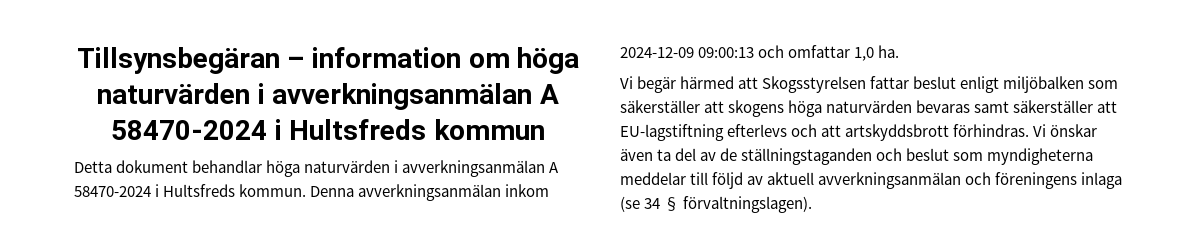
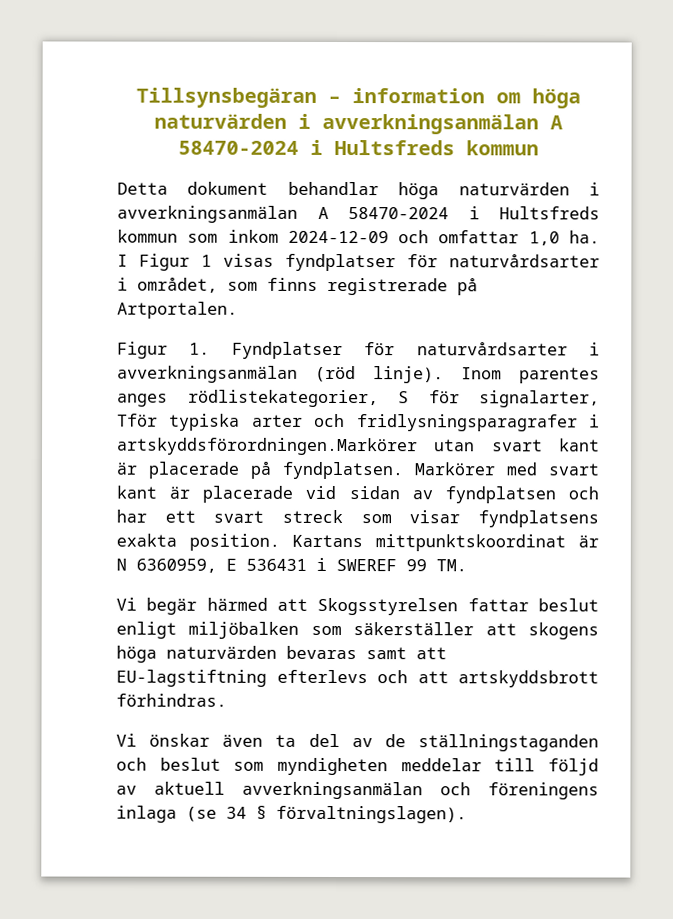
[239,184,502,201] kommun. Denna avverkningsanmälan -> [117,229,219,243] kommun som
[698,47,755,58] 09:00:13 -> (389, 237) none
(900, 51) none -> [117,253,600,272] [117,276,478,296] [117,301,238,319] [117,341,600,360] [117,365,600,384] [117,389,600,408] [117,413,600,432] [117,437,600,456] [116,460,599,480] [116,485,599,504] [116,509,599,528] [116,533,599,552] [116,557,467,573] I Figur 1 visas fyndplatser för naturvårdsarter i området, som finns registrerade på Artportalen. // Figur 1. Fyndplatser för naturvårdsarter i avverkningsanmälan (röd linje). Inom parentes anges rödlistekategorier, S för signalarter, Tför typiska arter och fridlysningsparagrafer i artskyddsförordningen.Markörer utan svart kant är placerade på fyndplatsen. Markörer med svart kant är placerade vid sidan av fyndplatsen och har ett svart streck som visar fyndplatsens exakta position. Kartans mittpunktskoordinat är N 6360959, E 536431 i SWEREF 99 TM.
[1013,100,1094,113] säkerställer -> (407, 653) none
(1030, 130) none -> (227, 700) //
[987,148,1094,165] myndigheterna -> [277,757,388,776] myndigheten

